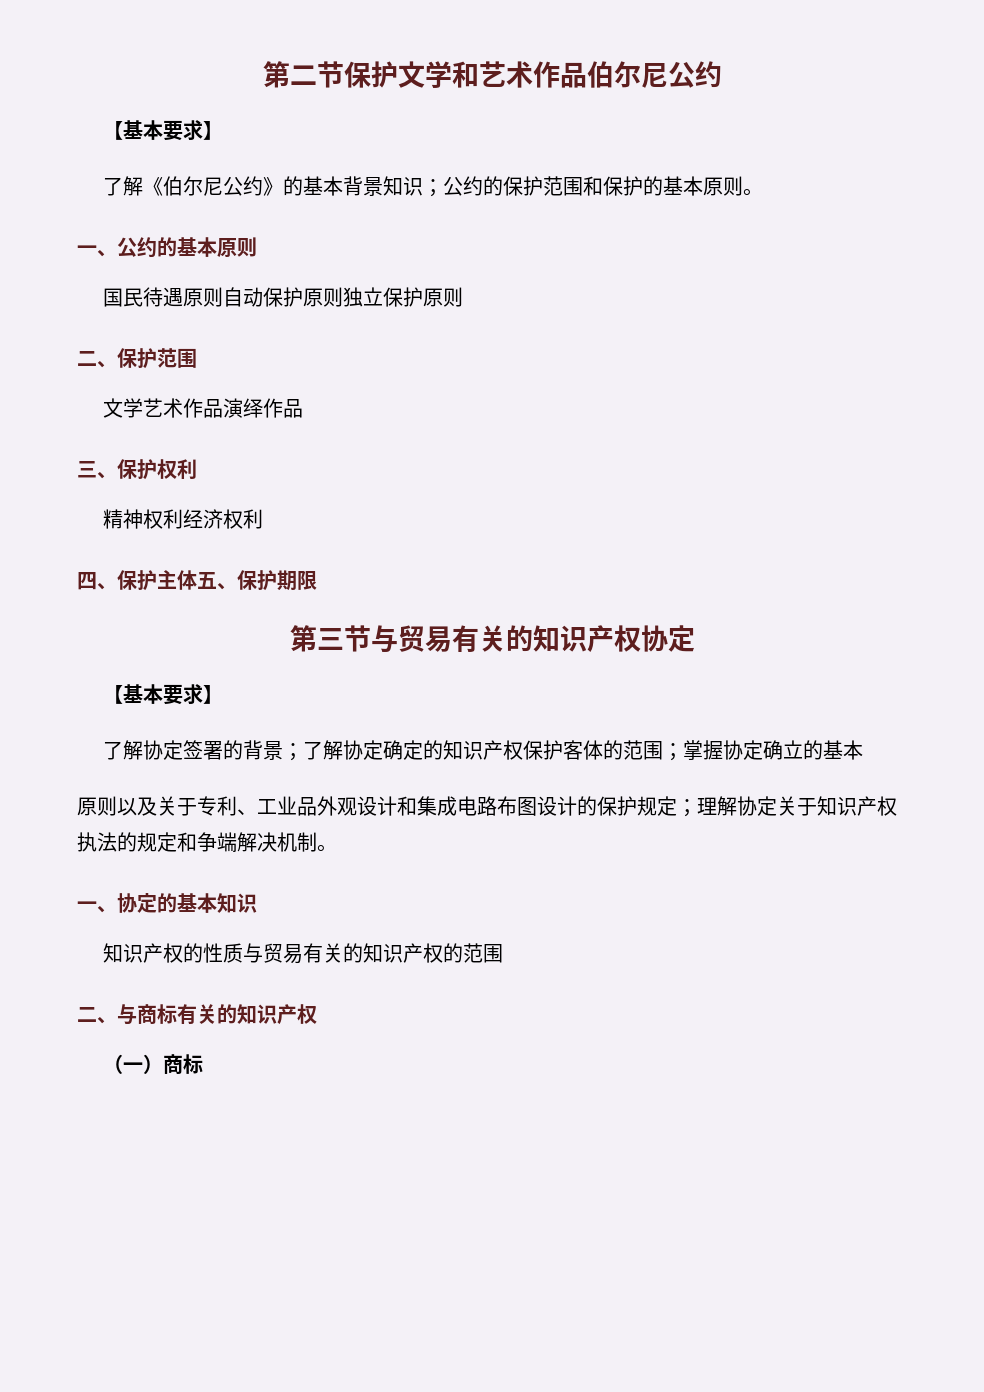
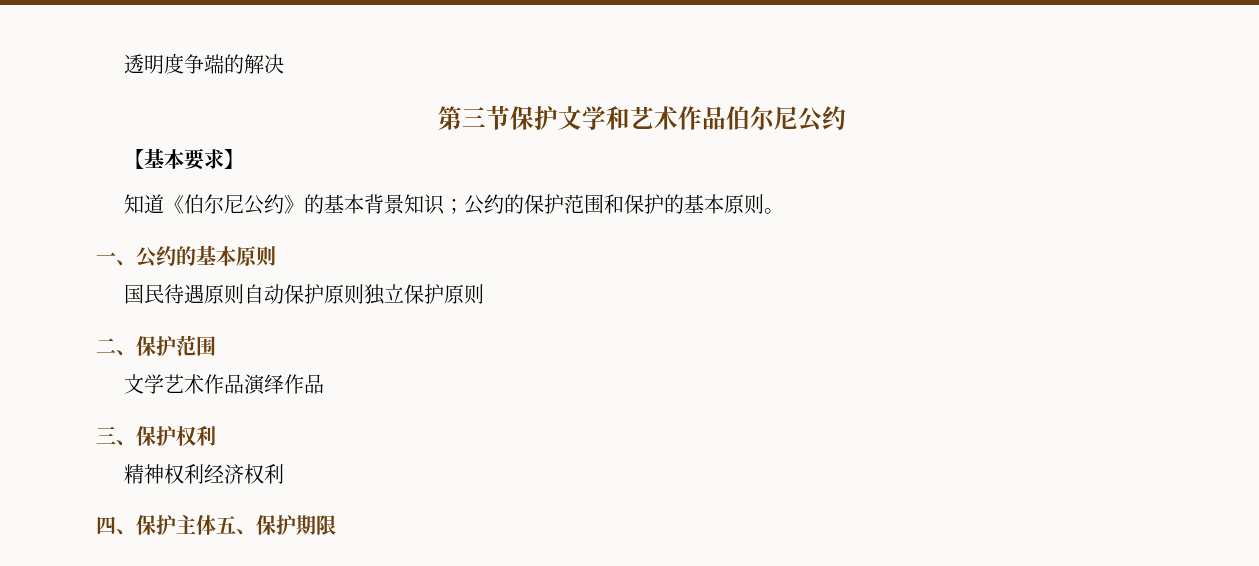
[262,61,317,88] 第二 -> [124,53,285,74] [438,106,486,130] 透明度争端的解决 // 第三
[103,176,144,196] 了解 -> [124,194,165,214] 知道
[289,625,695,653] [103,684,224,705] [103,740,864,761] [77,796,897,817] [77,832,337,852] [77,893,257,913] [103,943,504,964] [77,1004,317,1025] [103,1054,204,1074] // 第三节与贸易有关的知识产权协定 // 【基本要求】 // 了解协定签署的背景；了解协定确定的知识产权保护客体的范围；掌握协定确立的基本 // 原则以及关于专利、工业品外观设计和集成电路布图设计的保护规定；理解协定关于知识产权执法的规定和争端解决机制。 // 一、协定的基本知识 // 知识产权的性质与贸易有关的知识产权的范围 // 二、与商标有关的知识产权 // （一）商标 -> (336, 525) none

